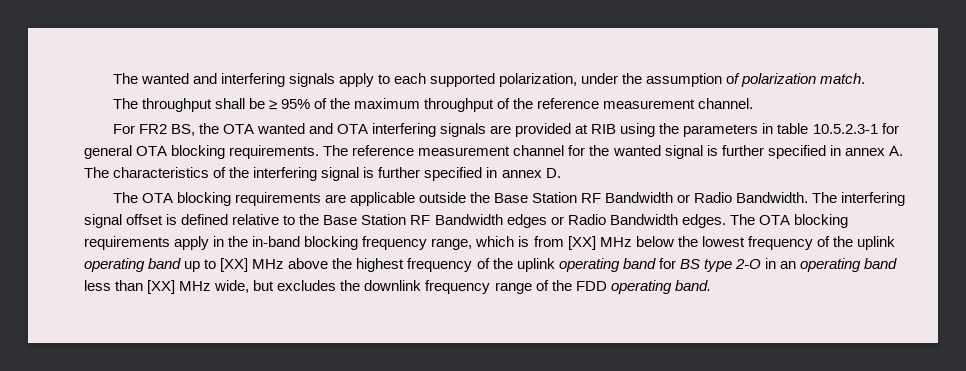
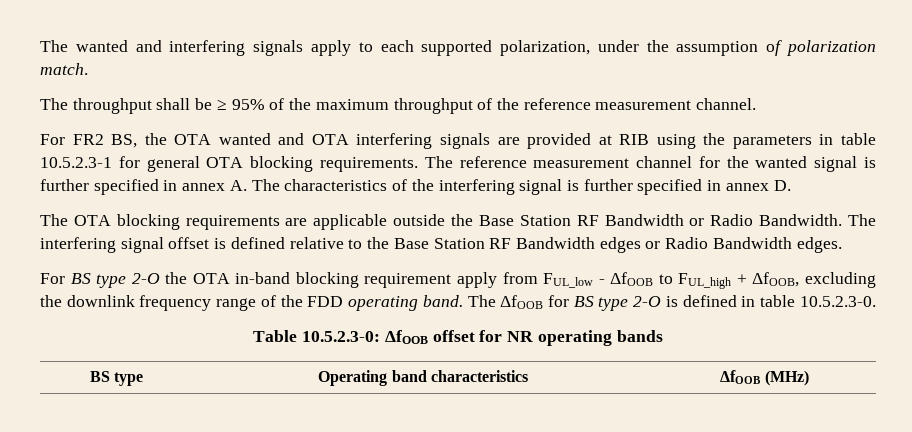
[729,214,848,228] [84,236,895,250] [84,258,898,272] [84,280,337,294] The OTA blocking requirements apply in the in-band blocking frequency range, which is from [XX] MHz below the lowest frequency of the uplink operating band up to [XX] MHz above the highest frequency of the uplink operating band for BS type 2-O in an operating band less than [XX] MHz wide, but excludes -> [40,272,876,289] // For BS type 2-O the OTA in-band blocking requirement apply from FUL_low - ΔfOOB to FUL_high + ΔfOOB, excluding
(711, 285) none -> [467,295,876,311] [253,330,663,346] [89,371,144,386] [318,370,528,386] [720,370,809,386] The ΔfOOB for BS type 2-O is defined in table 10.5.2.3-0. // Table 10.5.2.3-0: ΔfOOB offset for NR operating bands // BS type | Operating band characteristics | ΔfOOB (MHz)

